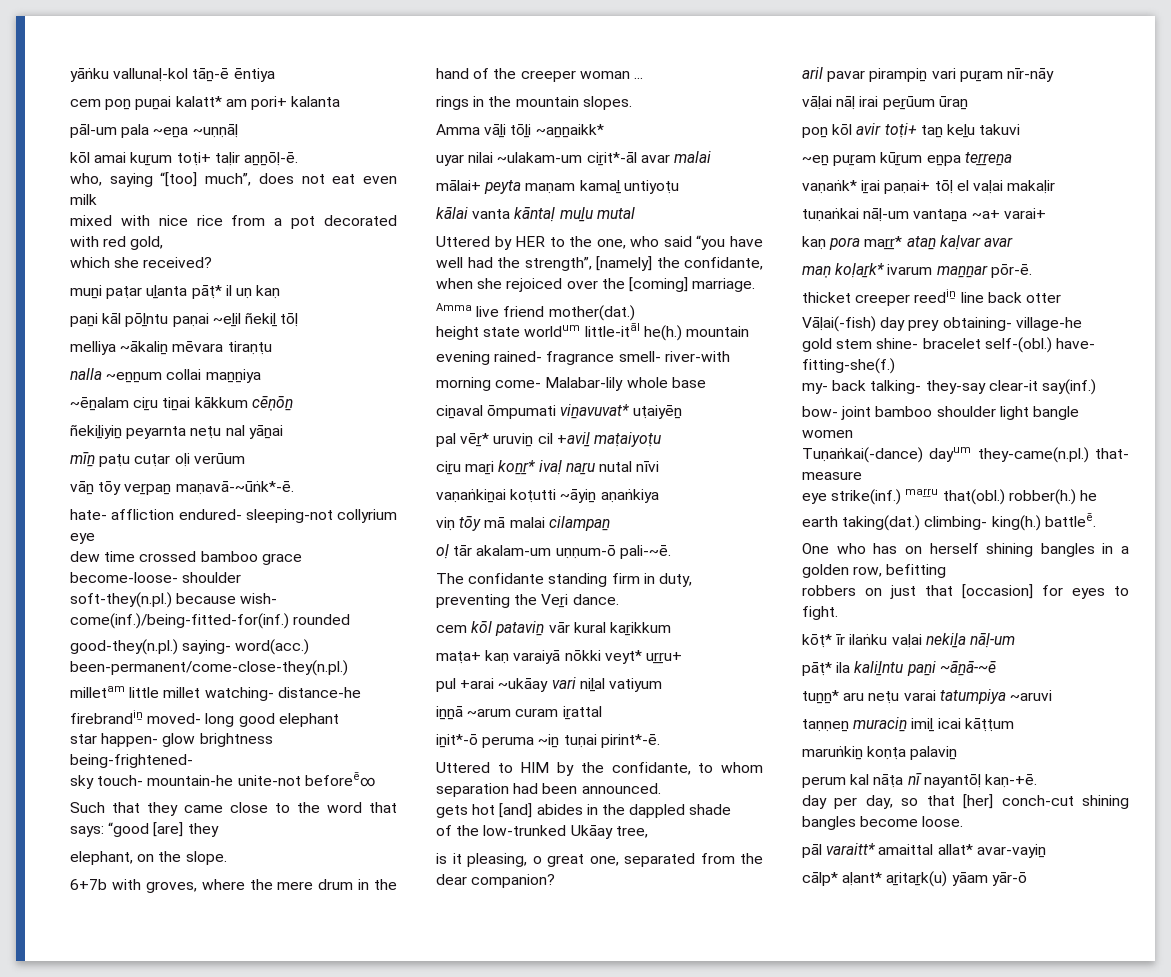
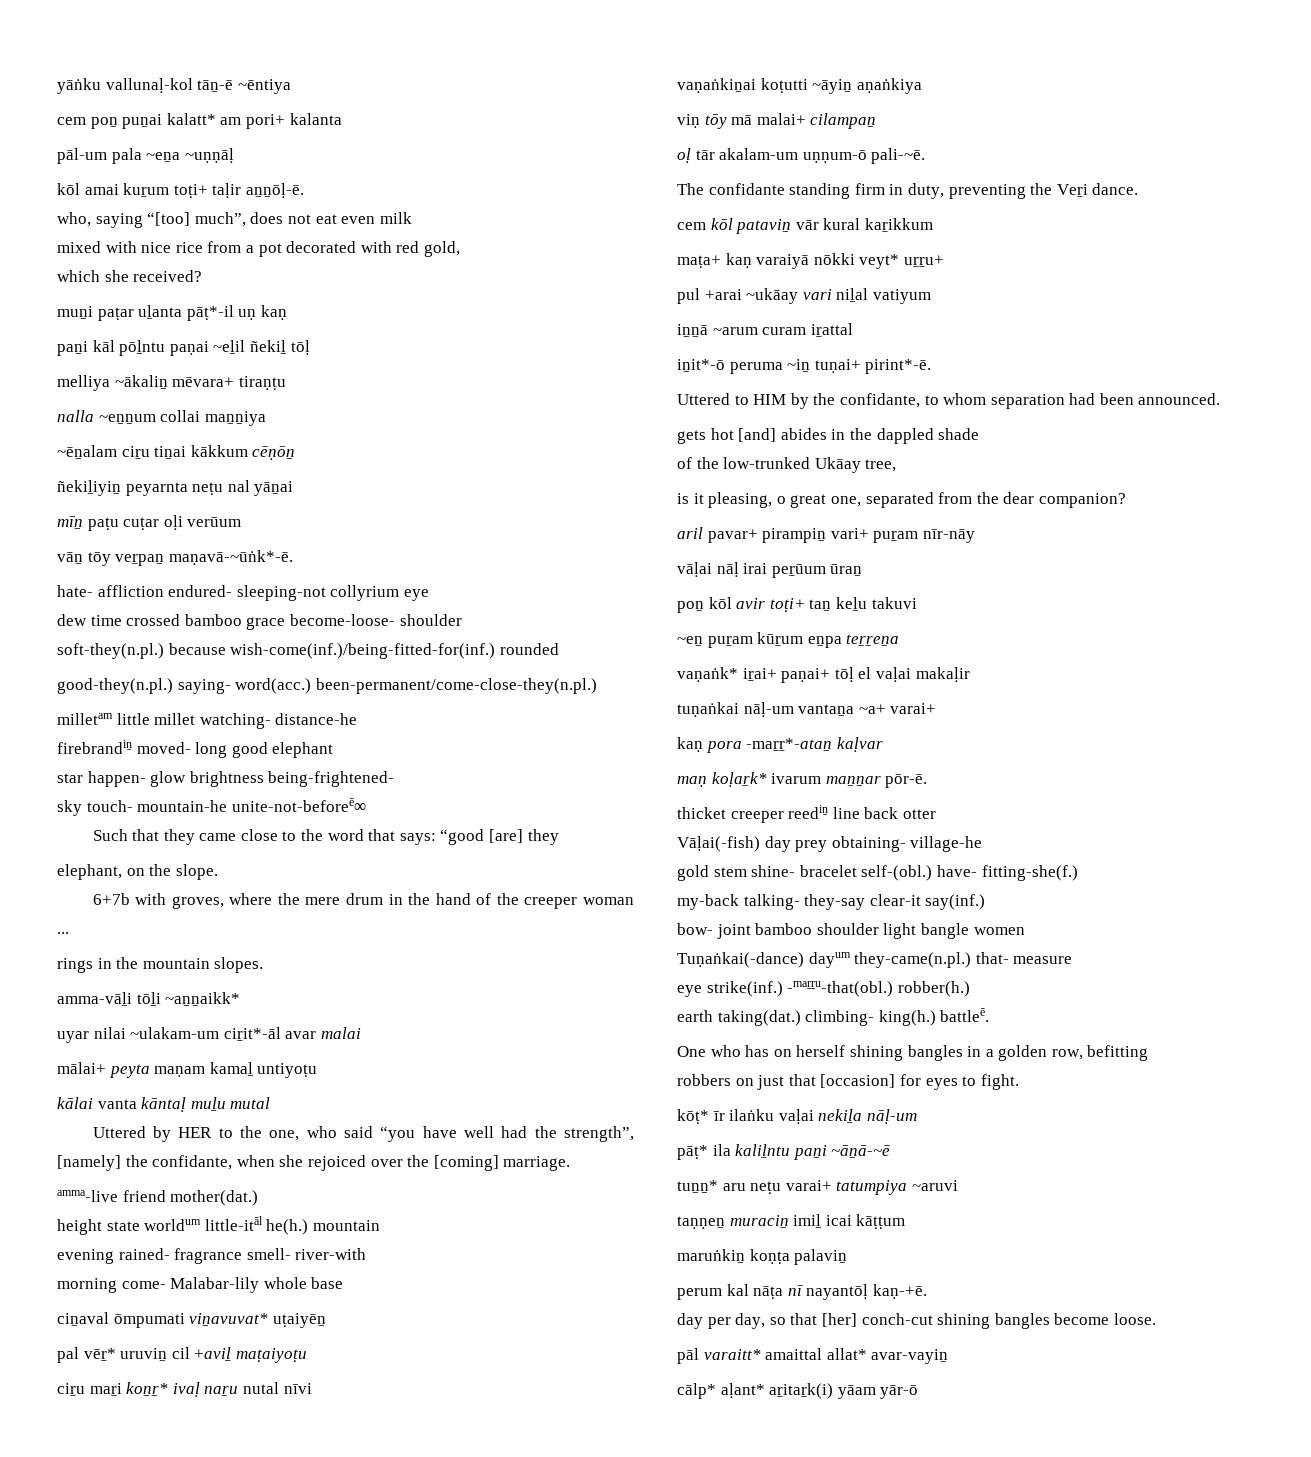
[233,68,275,82] ēntiya -> [237,79,291,94] ~ēntiya
[191,285,232,299] pāṭ* il -> [186,305,234,321] pāṭ*-il
[172,341,224,352] mēvara -> [172,377,235,387] mēvara+
[240,593,278,604] [70,613,289,629] wish- come(inf.)/being-fitted-for(inf.) -> [230,643,496,659] wish-come(inf.)/being-fitted-for(inf.)
[237,772,376,787] unite-not beforeē∞ -> [231,798,366,812] unite-not-beforeē∞
[436,124,507,138] Amma vāḻi -> [57,992,132,1006] amma-vāḻi
[436,303,500,317] Amma live -> [57,1190,118,1202] amma-live
[509,517,545,528] malai -> [756,113,806,125] malai+
[563,734,597,748] tuṇai -> [814,359,861,373] tuṇai+
[827,68,956,82] pavar pirampiṉ vari -> [707,528,869,543] pavar+ pirampiṉ vari+
[861,180,881,194] iṟai -> [742,668,777,681] iṟai+
[864,236,936,250] maṟṟ* ataṉ -> [746,738,833,751] -maṟṟ*-ataṉ
[983,237,1013,247] avar -> (883, 744) none
[802,380,867,394] my- back -> [677,894,739,910] my-back
[905,488,1005,505] maṟṟu that(obl.) -> [787,981,894,997] -maṟṟu-that(obl.)
[1079,490,1097,501] he -> (970, 989) none
[903,690,936,701] varai -> [785,1180,832,1191] varai+
[886,871,948,887] aṟitaṟk(u) -> [769,1383,834,1399] aṟitaṟk(i)

